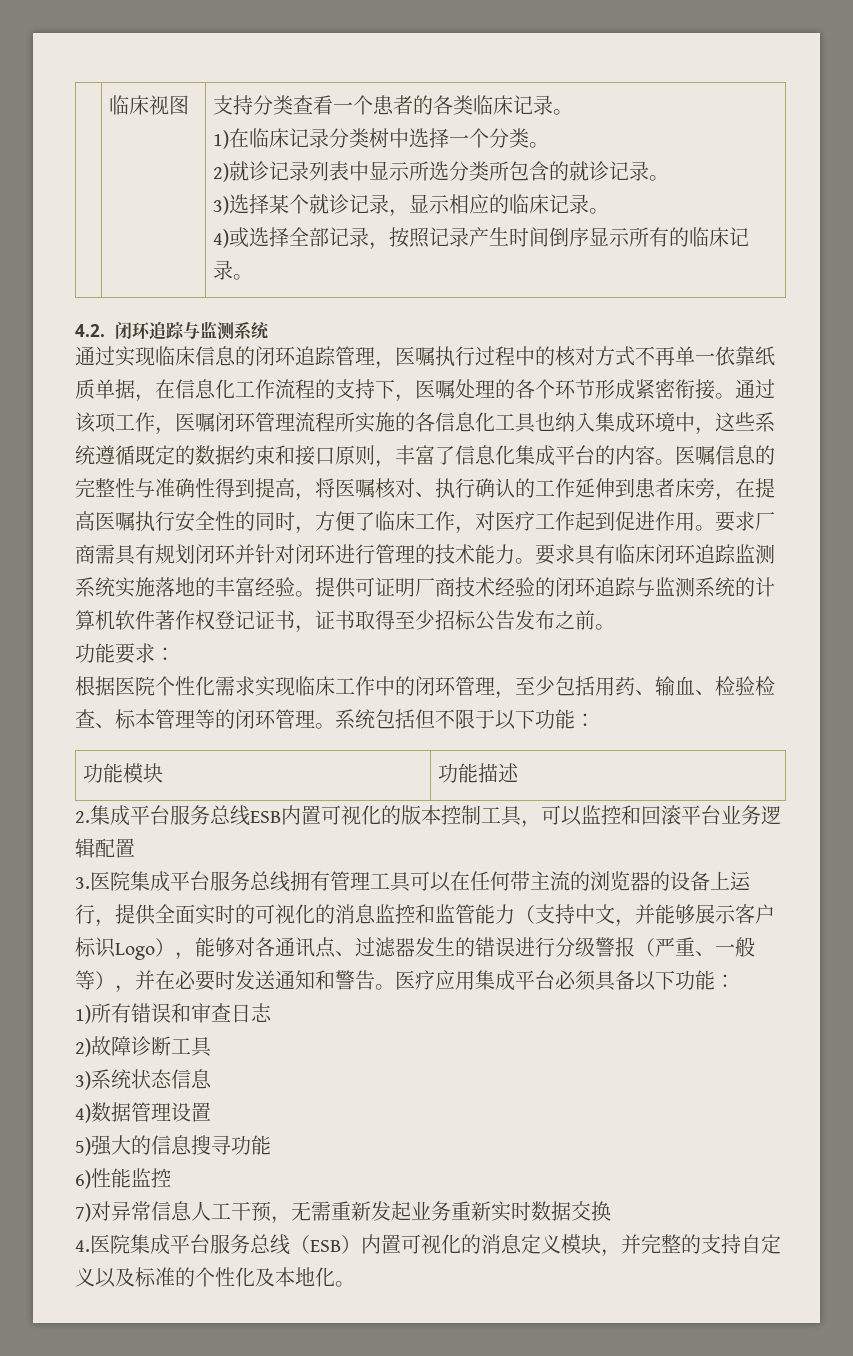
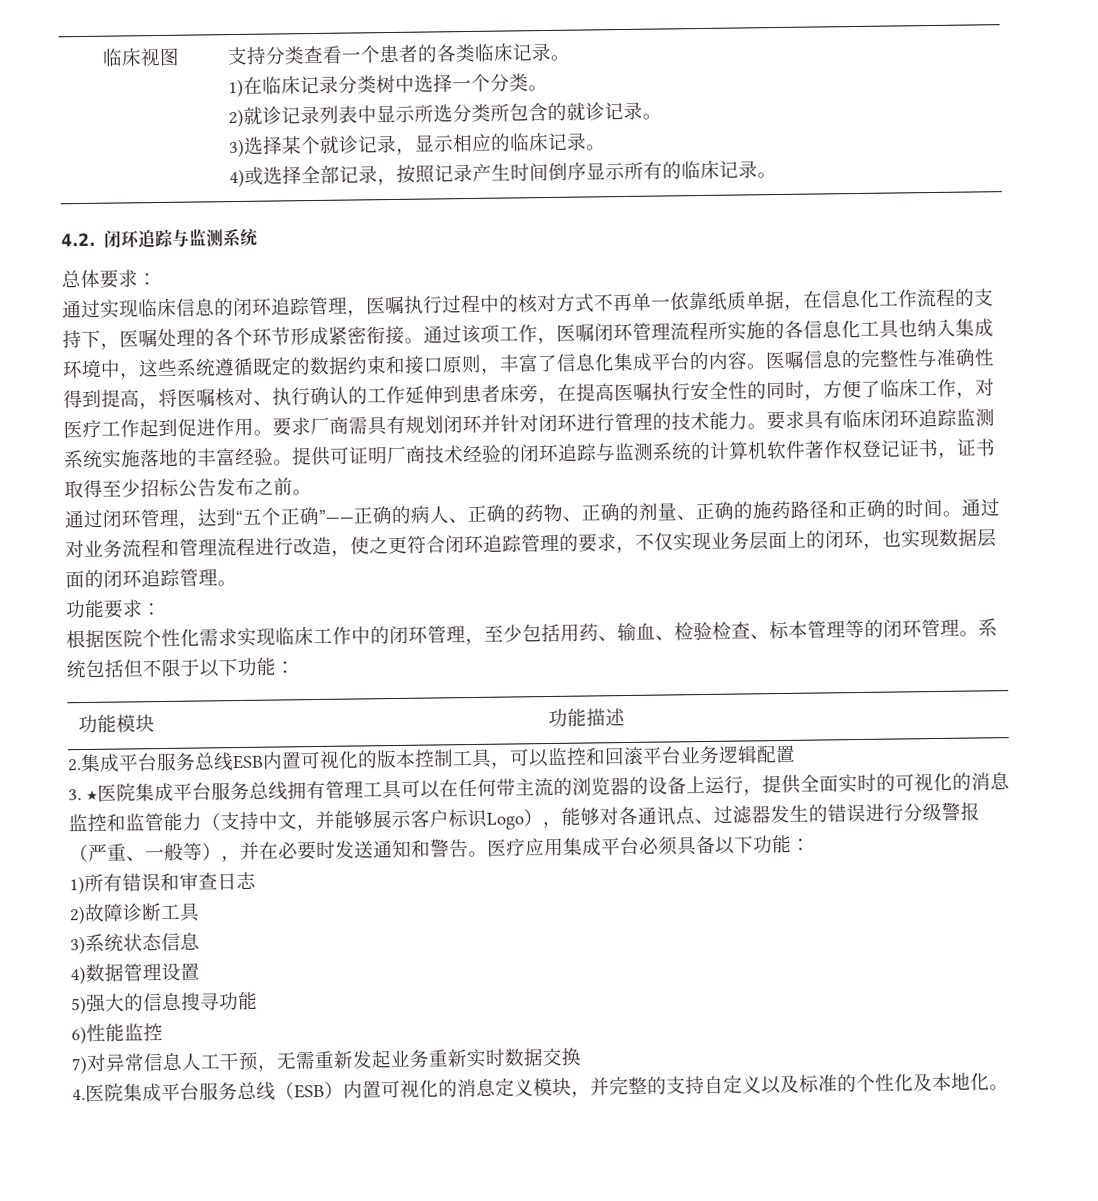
(269, 330) none -> [61,269,157,289] // 总体要求：
(615, 627) none -> [64,498,1000,529] [65,528,997,559] [65,568,237,589] // 通过闭环管理，达到“五个正确”——正确的病人、正确的药物、正确的剂量、正确的施药路径和正确的时间。通过对业务流程和管理流程进行改造，使之更符合闭环追踪管理的要求，不仅实现业务层面上的闭环，也实现数据层面的闭环追踪管理。
(90, 883) none -> [86,789,98,801] ★

